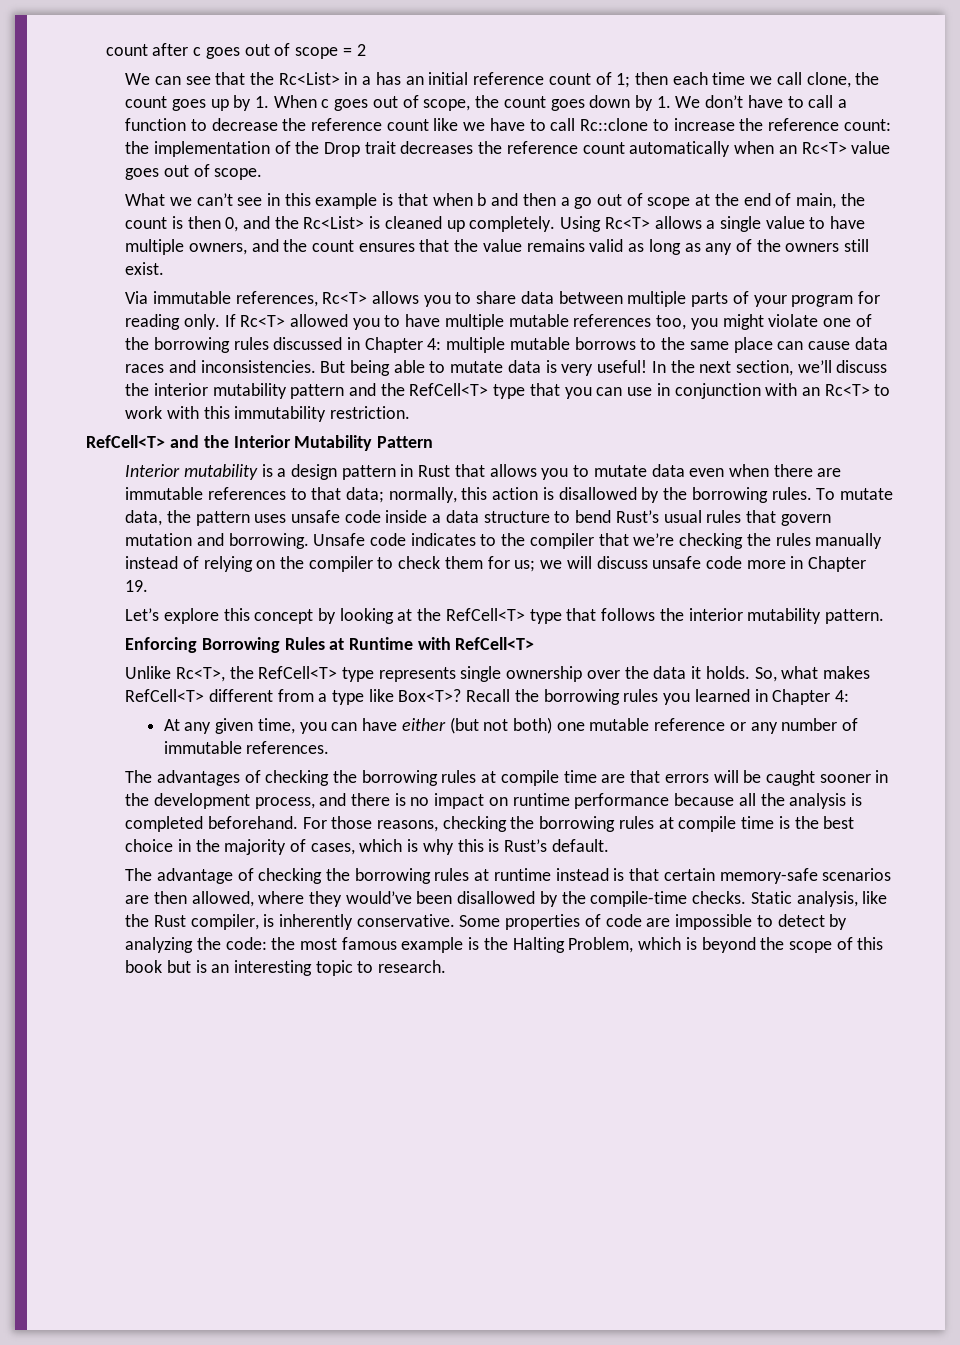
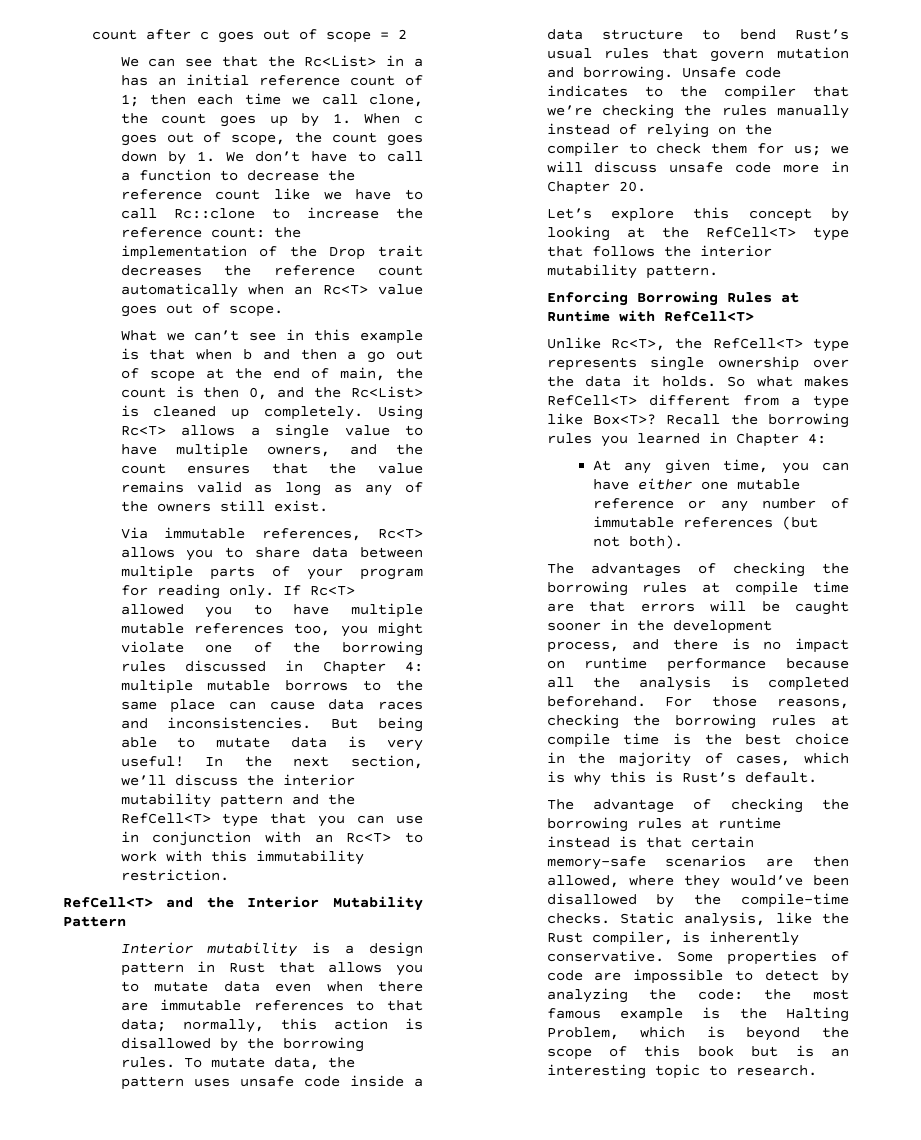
[125,580,149,592] 19. -> [618,181,646,192] 20.
[754,667,777,682] So, -> [727,376,746,387] So
[449,717,552,734] (but not both) -> (692, 484) none
[246,741,330,754] references. -> [682,516,818,530] [592,535,683,549] references (but not both).

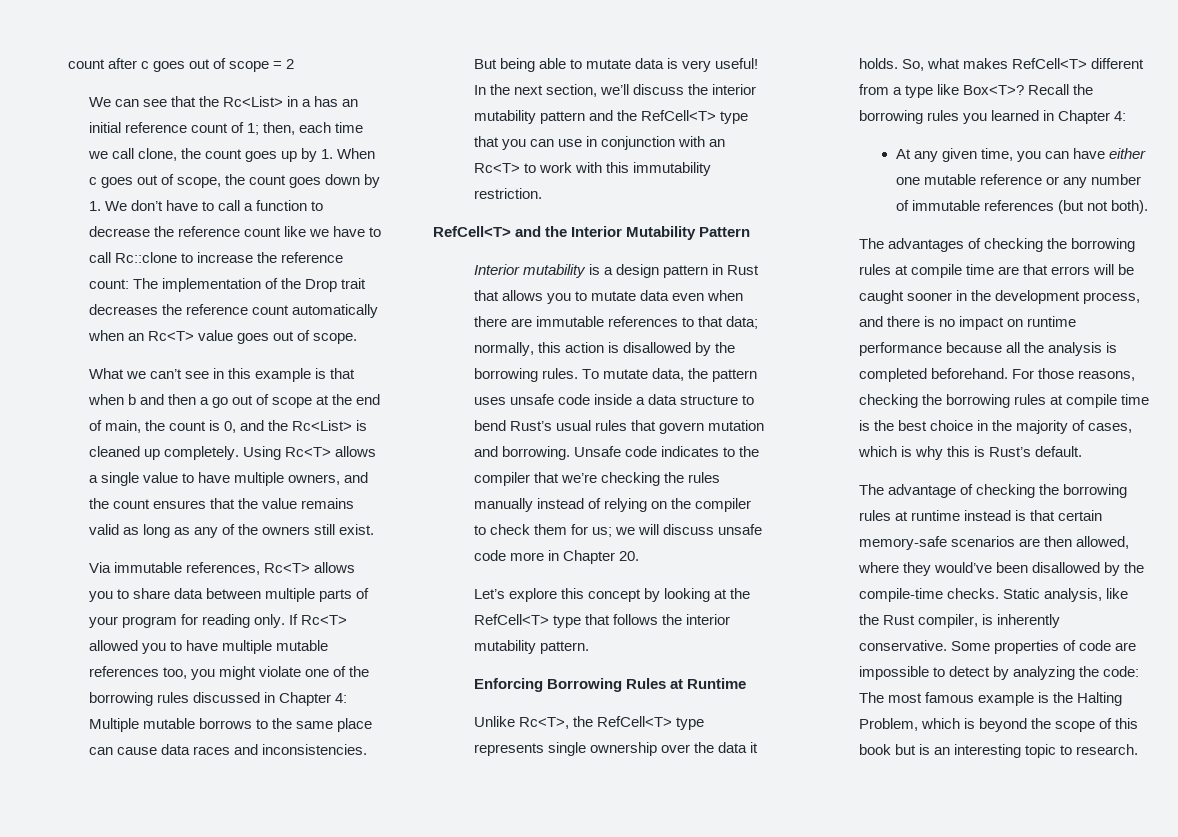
[150,94,187,105] then -> [262,122,295,135] then,
[273,227,301,238] the -> [132,278,158,289] The
[203,387,240,398] then -> (220, 425) none
[120,679,193,694] multiple -> [88,718,139,732] Multiple
[618,310,754,322] with RefCell<T> -> (746, 683) none
[727,376,746,387] So -> [901,59,924,71] So,
[764,989,792,1000] the -> [858,692,884,703] The

